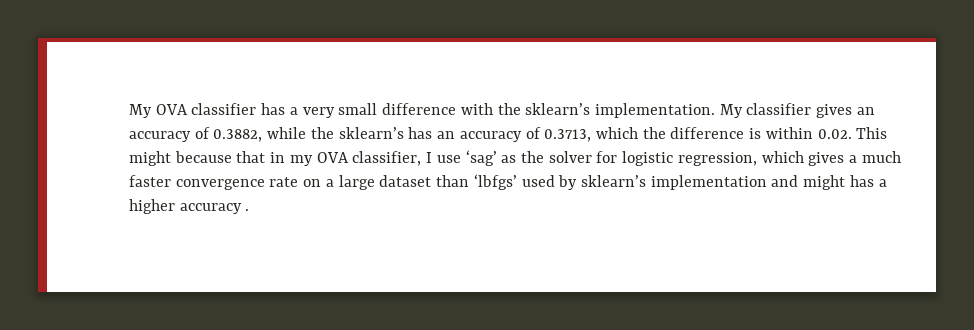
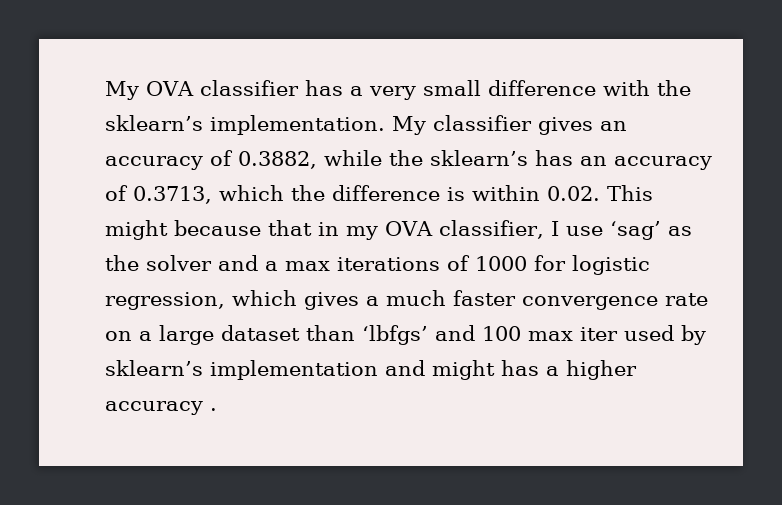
(592, 157) none -> [218,255,527,271] and a max iterations of 1000
(517, 182) none -> [435,325,618,341] and 100 max iter

